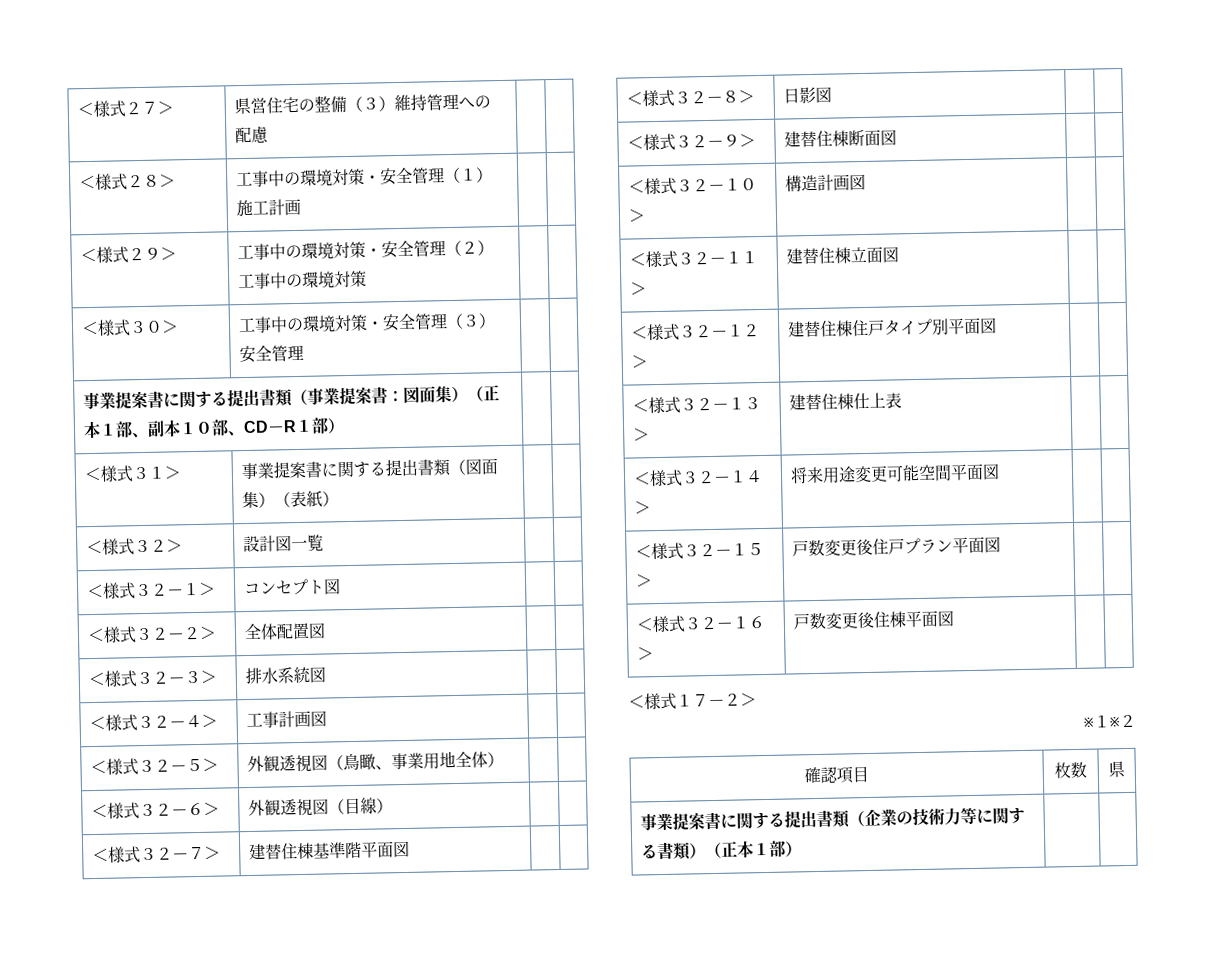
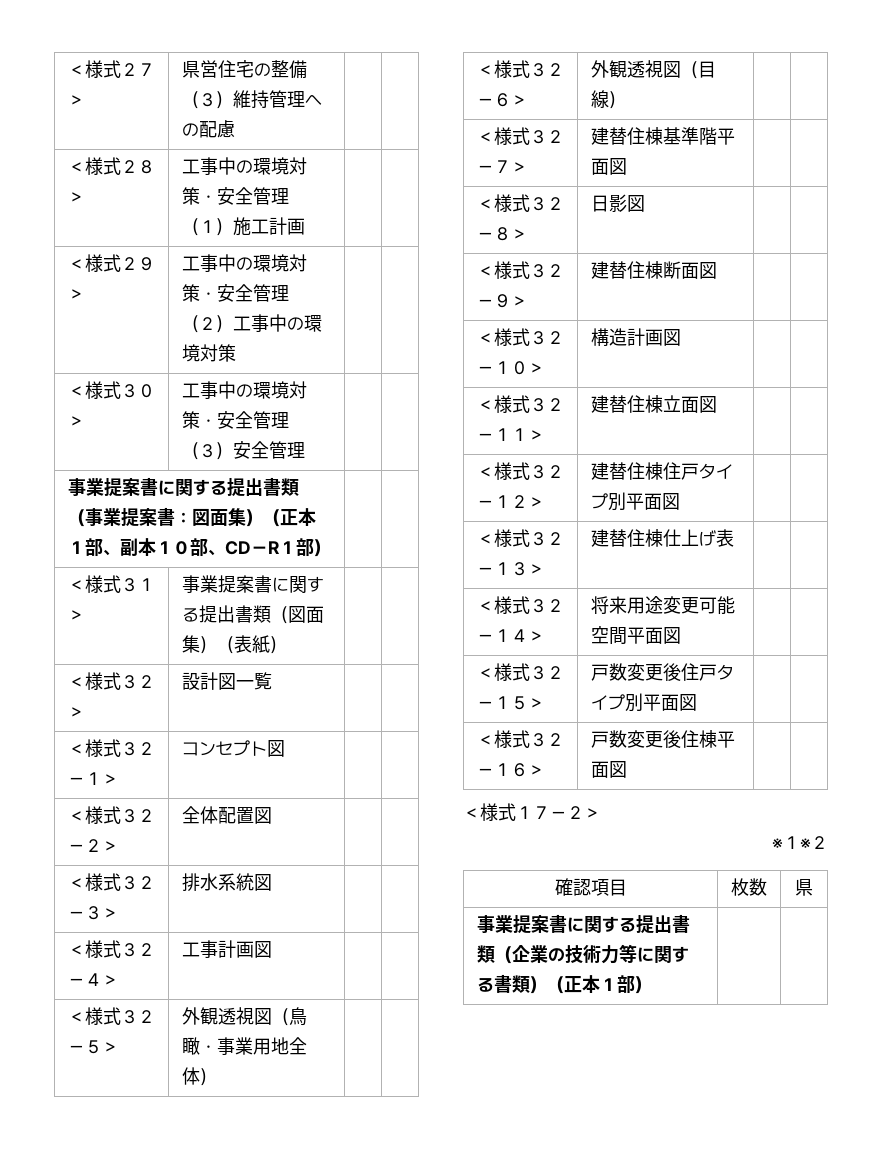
[375,765,393,770] 、 -> [199,1045,217,1053] ・
(887, 400) none -> [698,530,716,546] げ
[904,537,954,555] プラン -> [716,664,734,680] [590,693,643,712] タイプ別

